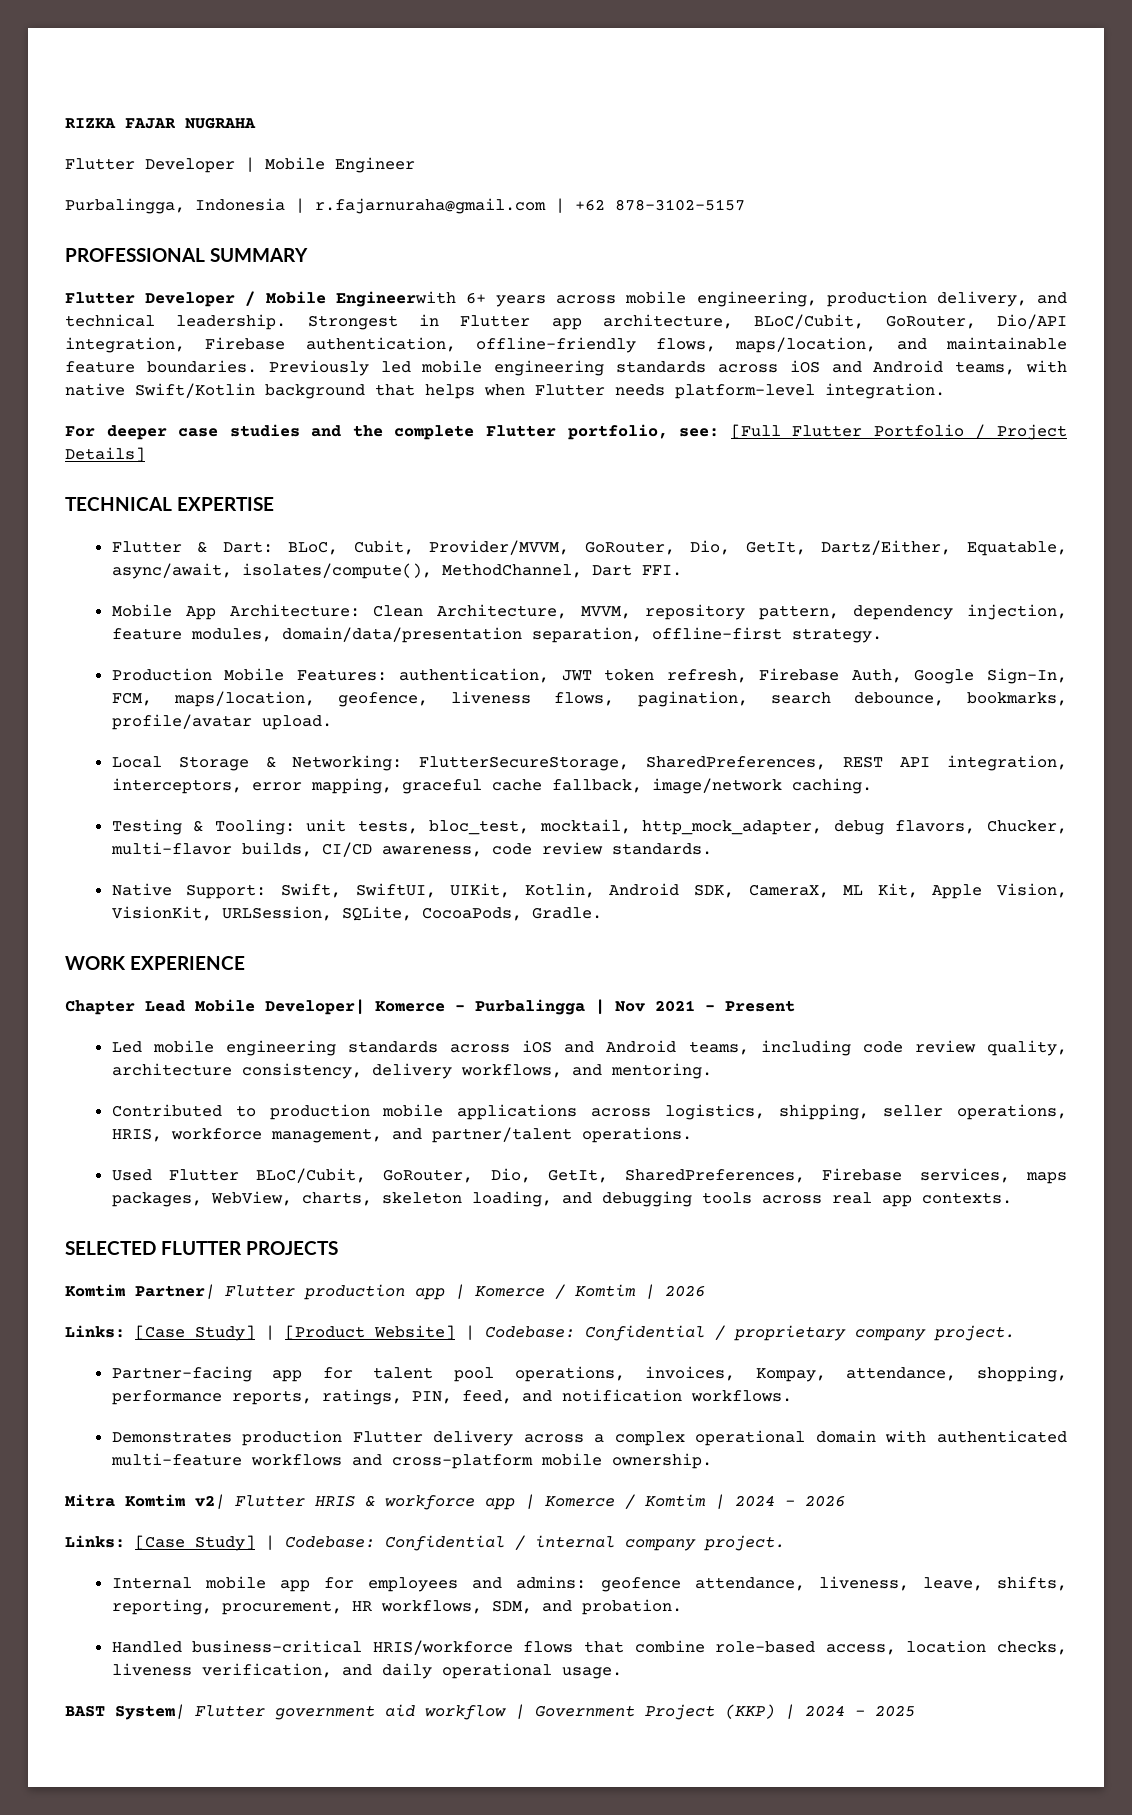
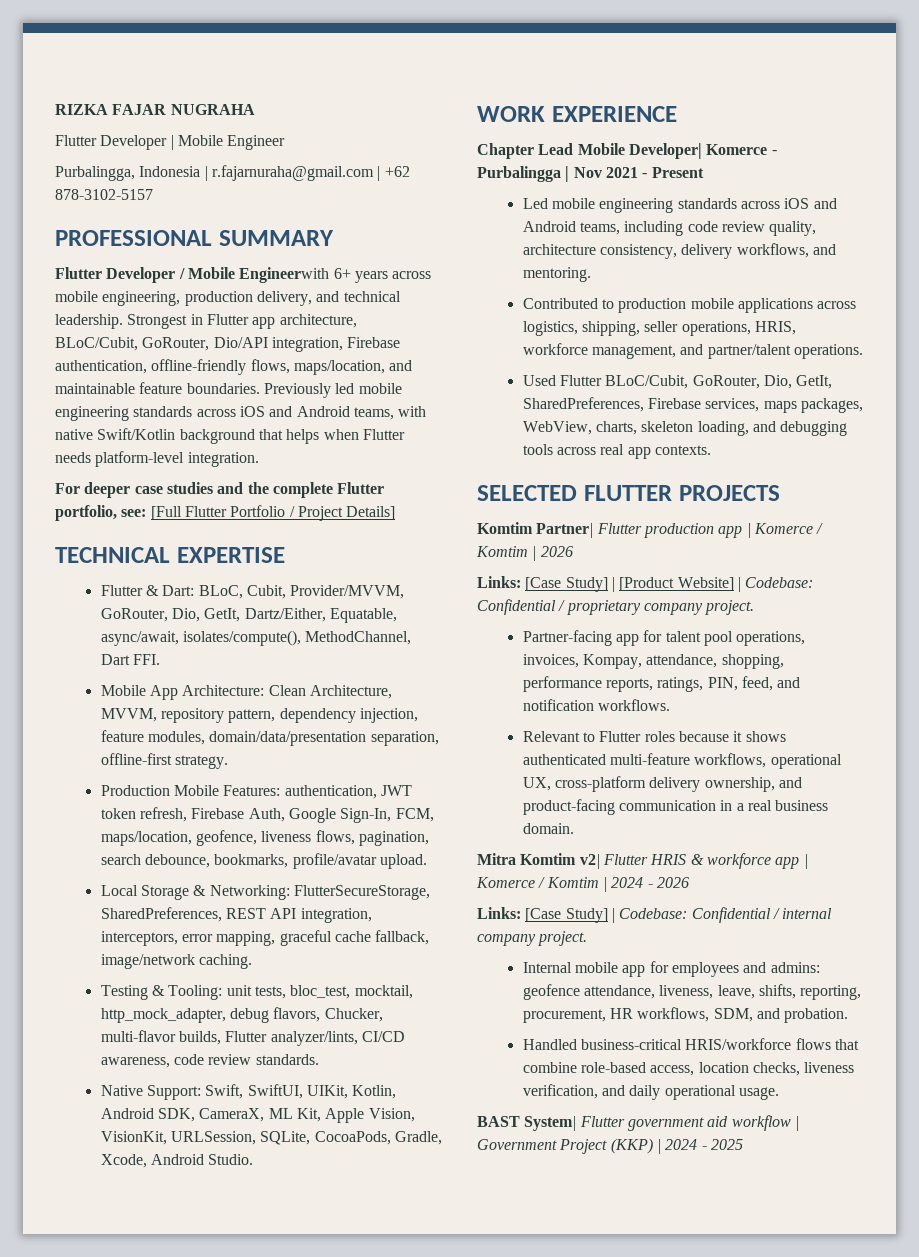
(312, 849) none -> [225,1031,358,1046] Flutter analyzer/lints,
[531,907,602,919] Gradle. -> [394,1131,442,1145] [100,1154,254,1168] Gradle, Xcode, Android Studio.
[111,1430,1067,1446] [110,1453,712,1469] Demonstrates production Flutter delivery across a complex operational domain with authenticated multi-feature workflows and cross-platform mobile ownership. -> [522,731,786,742] [522,753,842,769] [522,776,802,792] [522,799,829,815] [522,823,574,834] Relevant to Flutter roles because it shows authenticated multi-feature workflows, operational UX, cross-platform delivery ownership, and product-facing communication in a real business domain.

